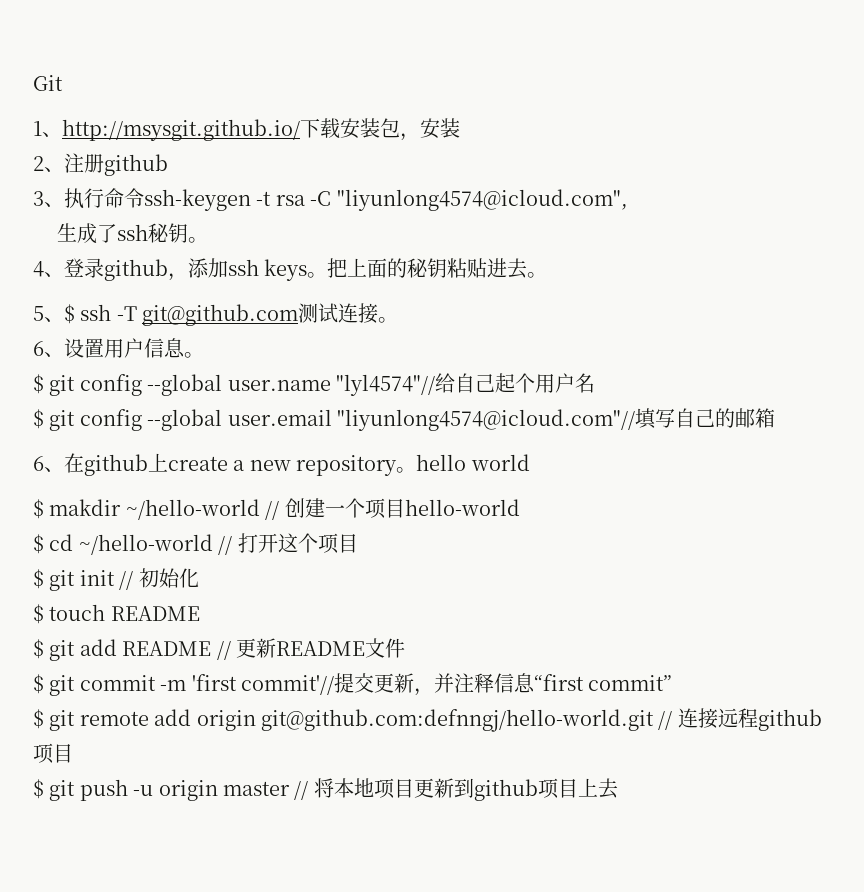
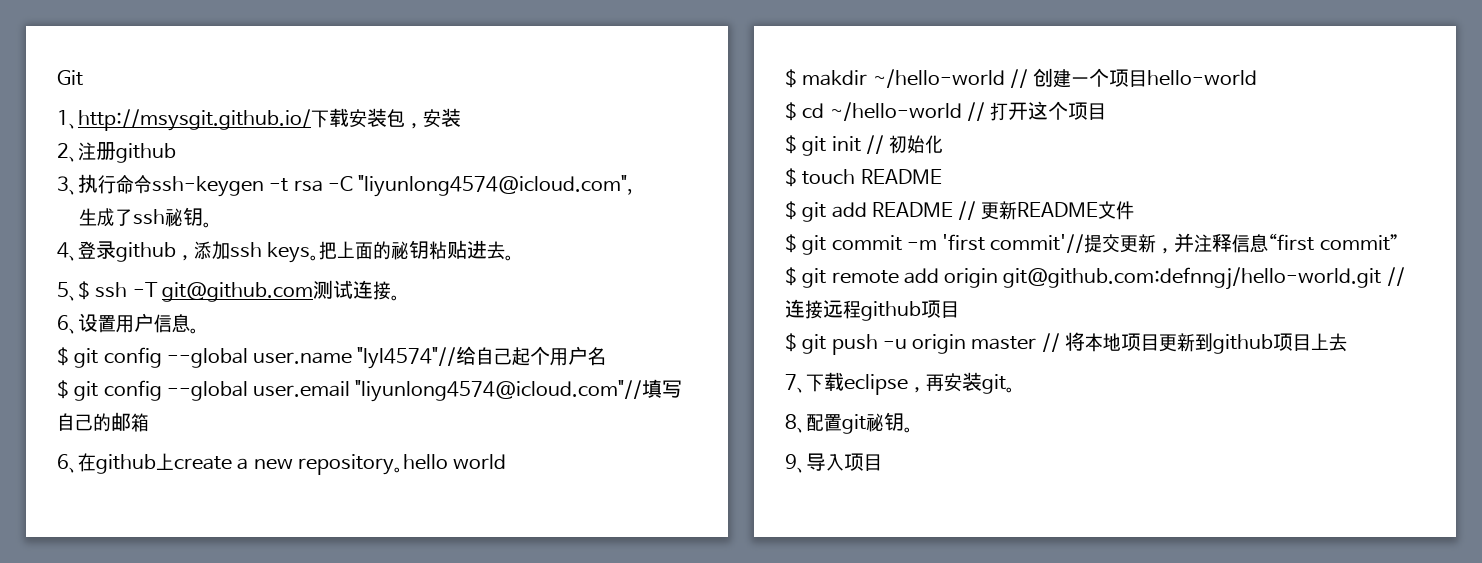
(618, 788) none -> [785,372,1015,395] [785,412,913,434] [785,453,882,473] // 7、下载eclipse，再安装git。 // 8、配置git秘钥。 // 9、导入项目

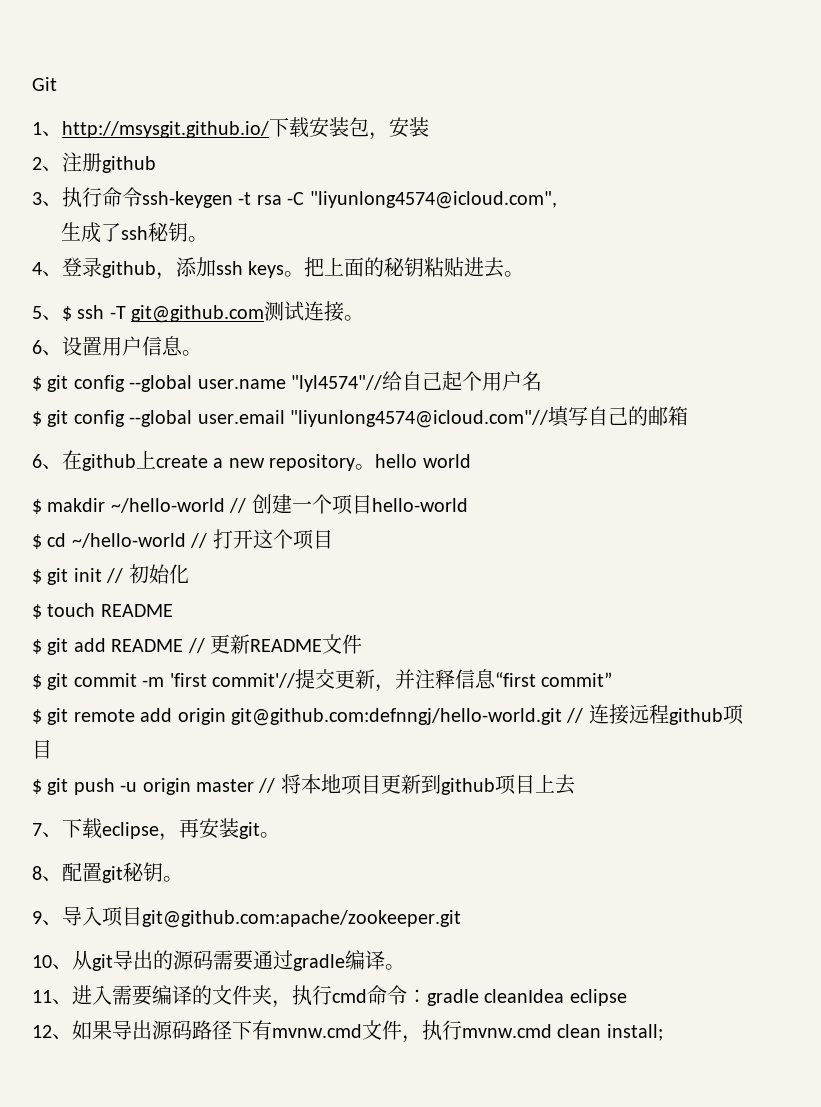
(882, 462) none -> [142,910,461,928] [32,950,405,971] [32,985,627,1008] [32,1020,663,1043] git@github.com:apache/zookeeper.git // 10、从git导出的源码需要通过gradle编译。 // 11、进入需要编译的文件夹，执行cmd命令：gradle cleanIdea eclipse // 12、如果导出源码路径下有mvnw.cmd文件，执行mvnw.cmd clean install;

